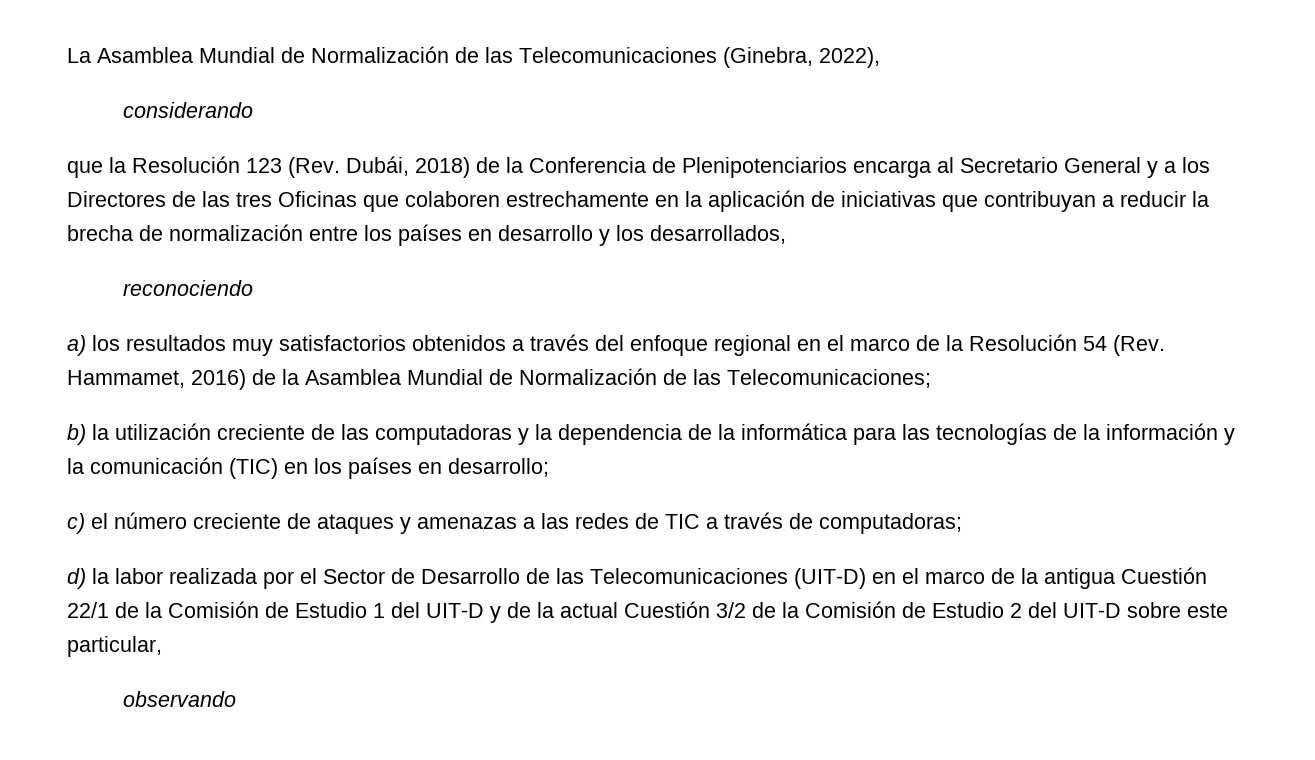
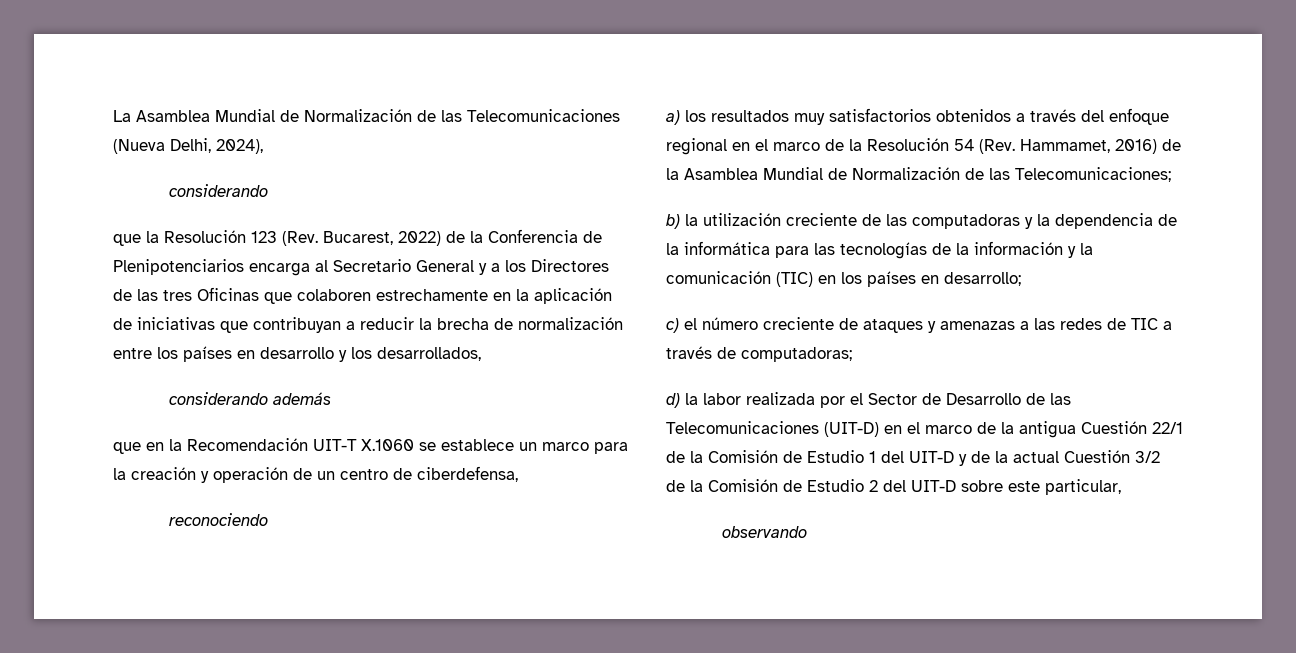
[723,47,880,68] (Ginebra, 2022), -> [113,138,263,154] (Nueva Delhi, 2024),
[346,156,470,178] Dubái, 2018) -> [323,231,441,246] Bucarest, 2022)
(786, 234) none -> [168,392,331,405] [113,438,628,454] [113,466,518,483] // considerando además // que en la Recomendación UIT-T X.1060 se establece un marco para la creación y operación de un centro de ciberdefensa,

